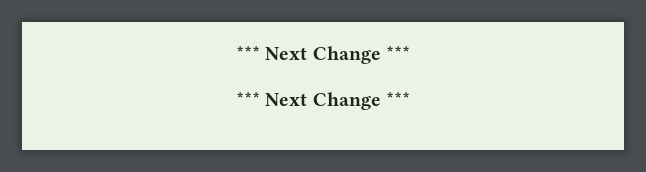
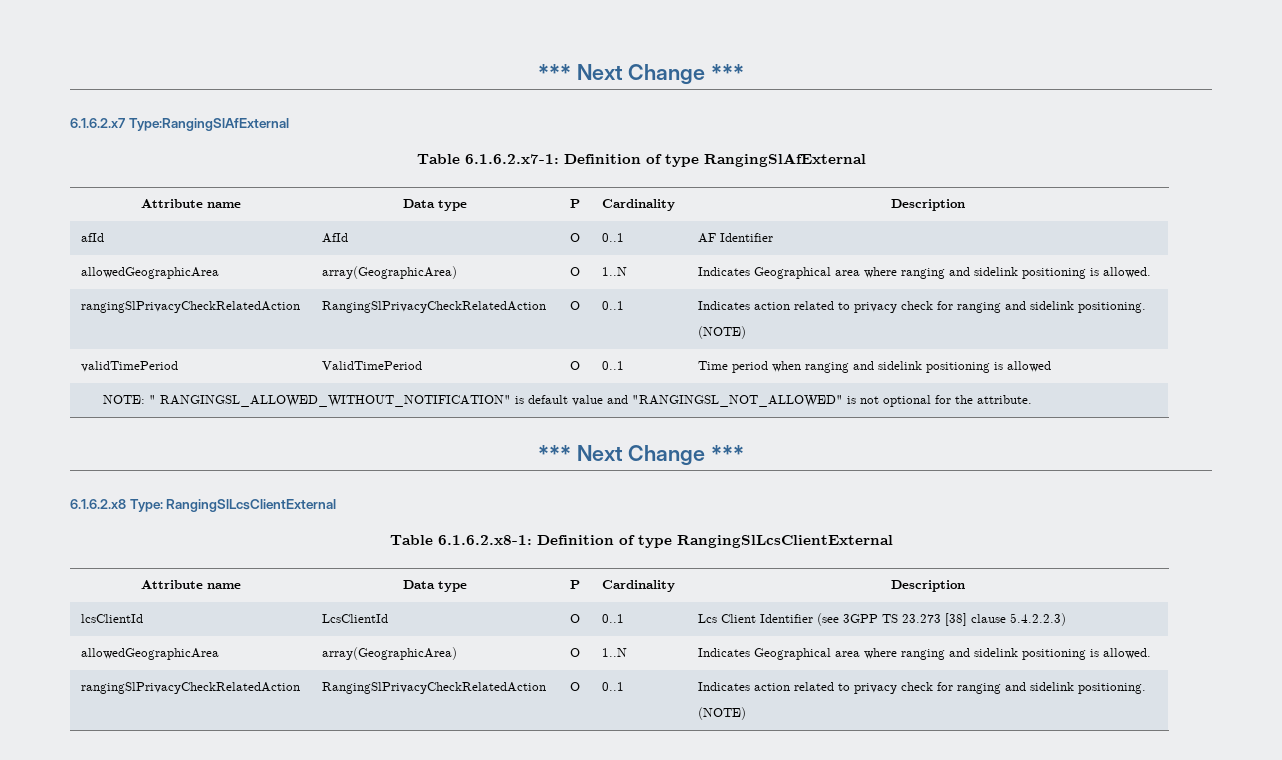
[236,46,410,64] [236,92,410,110] *** Next Change *** // *** Next Change *** -> [537,64,745,85] [70,118,289,131] [416,153,866,167] [141,199,241,208] [403,199,467,211] [570,199,580,208] [601,199,675,211] [891,199,965,211] [80,233,104,242] [321,233,348,243] [570,233,580,242] [601,233,624,242] [697,233,773,243] [80,267,219,279] [321,266,457,279] [570,267,580,276] [601,267,627,276] [697,267,1151,279] [80,301,300,313] [321,301,546,313] [570,301,580,310] [601,301,624,310] [697,301,1146,313] [697,326,746,339] [80,361,178,372] [321,361,422,370] [570,361,580,370] [601,361,624,370] [697,361,1051,373] [102,395,1032,407] [537,445,745,466] [70,499,337,512] [389,535,893,548] [141,580,241,589] [403,580,467,592] [570,580,580,589] [601,580,675,592] [891,580,965,592] [80,614,143,623] [321,614,388,623] [570,614,580,623] [601,614,624,623] [697,613,1066,626] [80,648,219,660] [321,647,457,660] [570,648,580,657] [601,648,627,657] [697,648,1151,660] [80,682,300,694] [321,682,546,694] [570,682,580,691] [601,682,624,691] [697,682,1146,694] [697,707,746,720] *** Next Change *** // 6.1.6.2.x7 Type:RangingSlAfExternal // Table 6.1.6.2.x7-1: Definition of type RangingSlAfExternal // Attribute name | Data type | P | Cardinality | Description // afId | AfId | O | 0..1 | AF Identifier // allowedGeographicArea | array(GeographicArea) | O | 1..N | Indicates Geographical area where ranging and sidelink positioning is allowed. // rangingSlPrivacyCheckRelatedAction | RangingSlPrivacyCheckRelatedAction | O | 0..1 | Indicates action related to privacy check for ranging and sidelink positioning. // (NOTE) // validTimePeriod | ValidTimePeriod | O | 0..1 | Time period when ranging and sidelink positioning is allowed // NOTE: " RANGINGSL_ALLOWED_WITHOUT_NOTIFICATION" is default value and "RANGINGSL_NOT_ALLOWED" is not optional for the attribute. // *** Next Change *** // 6.1.6.2.x8 Type: RangingSlLcsClientExternal // Table 6.1.6.2.x8-1: Definition of type RangingSlLcsClientExternal // Attribute name | Data type | P | Cardinality | Description // lcsClientId | LcsClientId | O | 0..1 | Lcs Client Identifier (see 3GPP TS 23.273 [38] clause 5.4.2.2.3) // allowedGeographicArea | array(GeographicArea) | O | 1..N | Indicates Geographical area where ranging and sidelink positioning is allowed. // rangingSlPrivacyCheckRelatedAction | RangingSlPrivacyCheckRelatedAction | O | 0..1 | Indicates action related to privacy check for ranging and sidelink positioning. // (NOTE)

